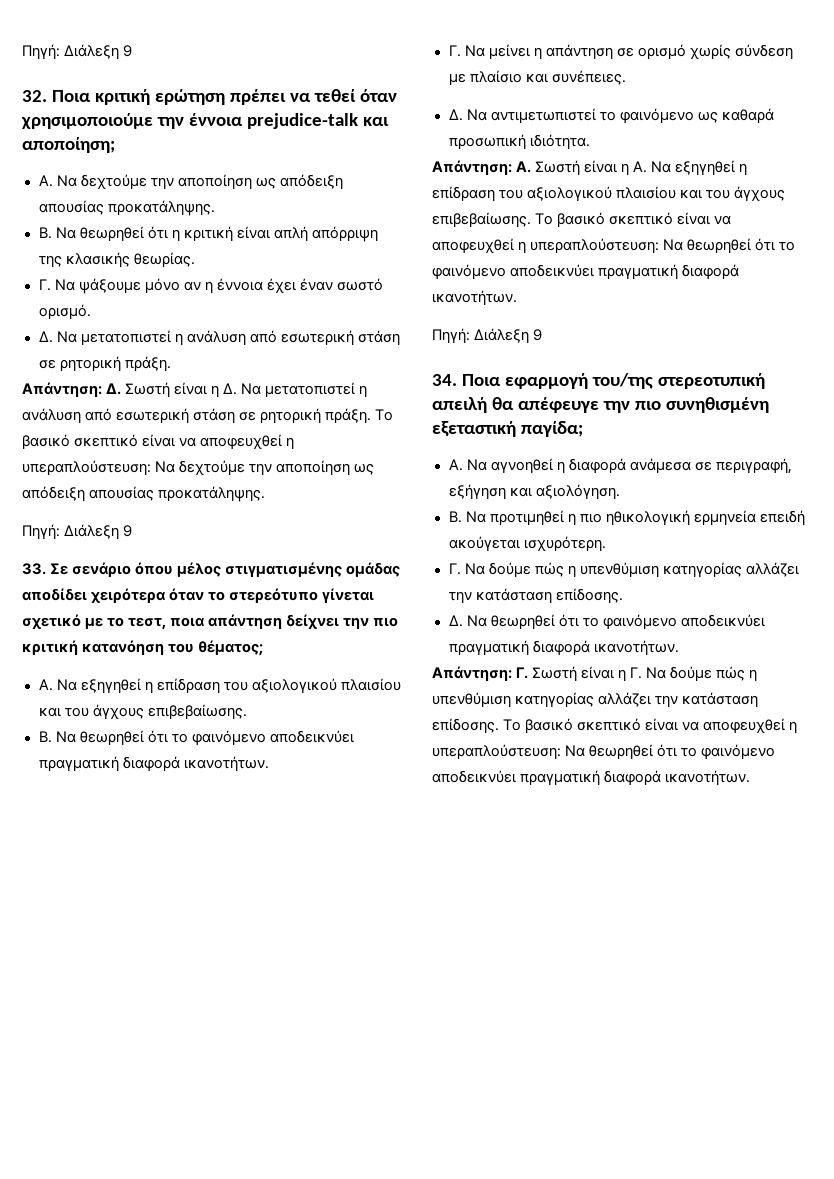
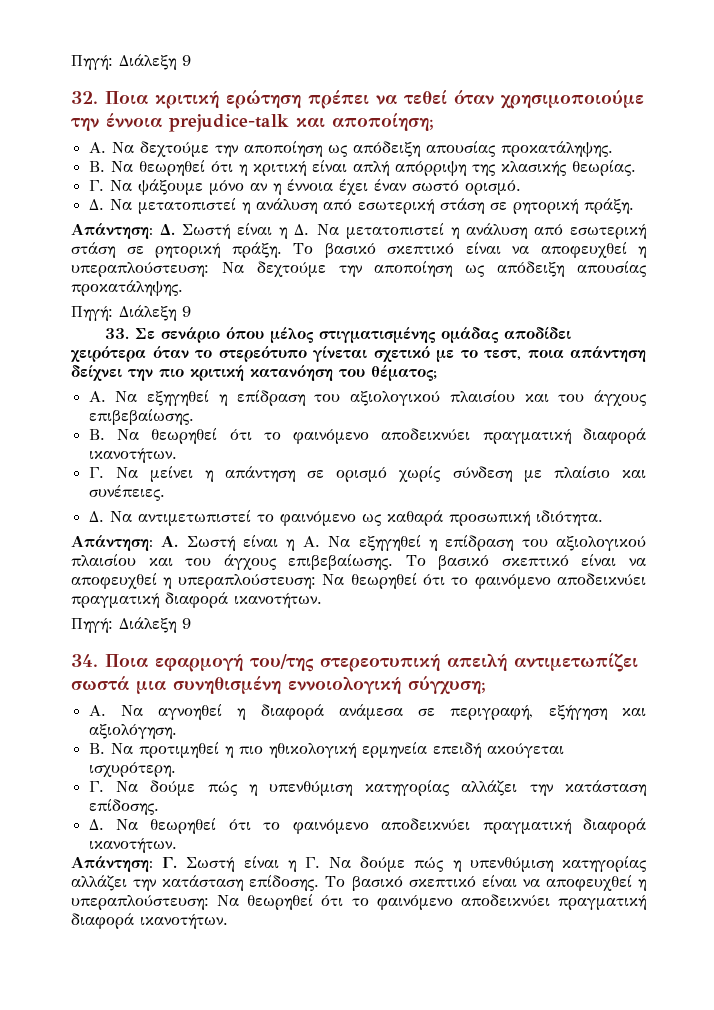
[491,397,769,413] [432,421,583,437] θα απέφευγε την πιο συνηθισμένη εξεταστική παγίδα; -> [514,653,638,672] [71,676,486,695] αντιμετωπίζει σωστά μια συνηθισμένη εννοιολογική σύγχυση;

